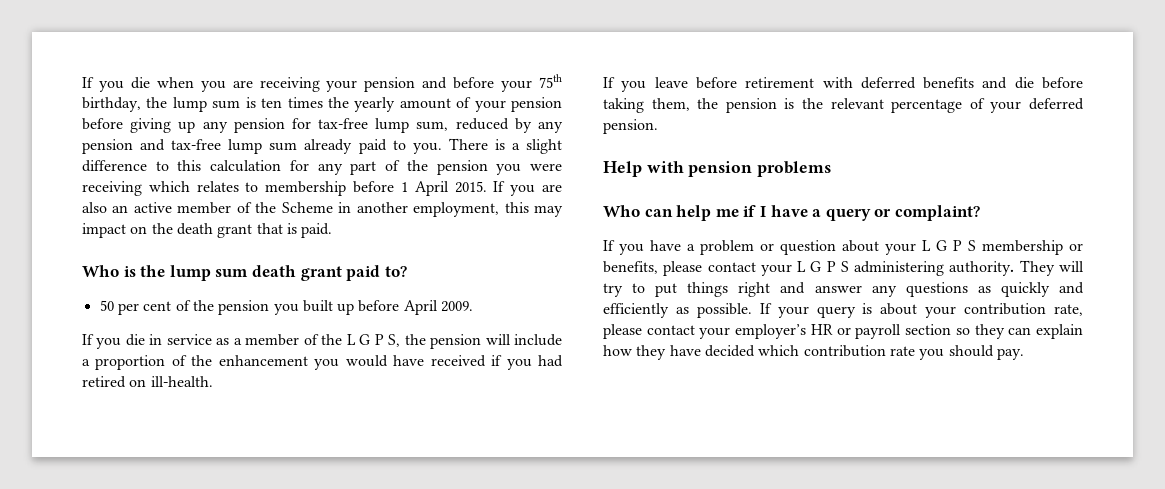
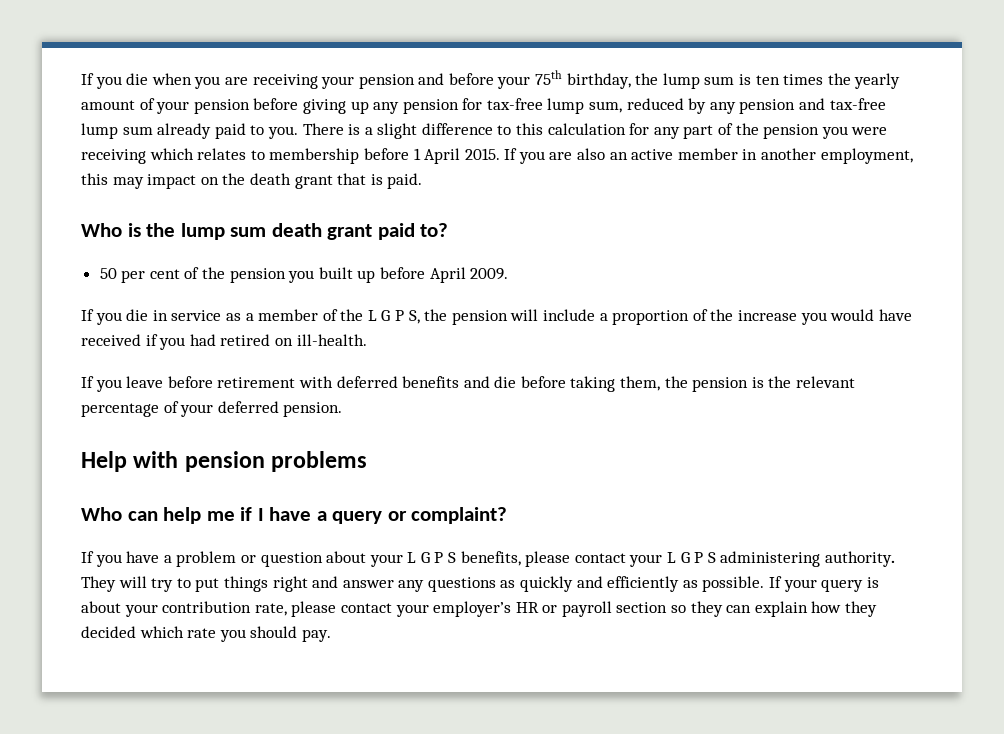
[236,202,333,213] of the Scheme -> (738, 154) none
[218,355,308,366] enhancement -> [737,310,797,321] increase
[982,240,1083,255] membership or -> (457, 557) none
[669,345,701,356] have -> (878, 609) none
[803,345,886,357] contribution -> (184, 632) none

